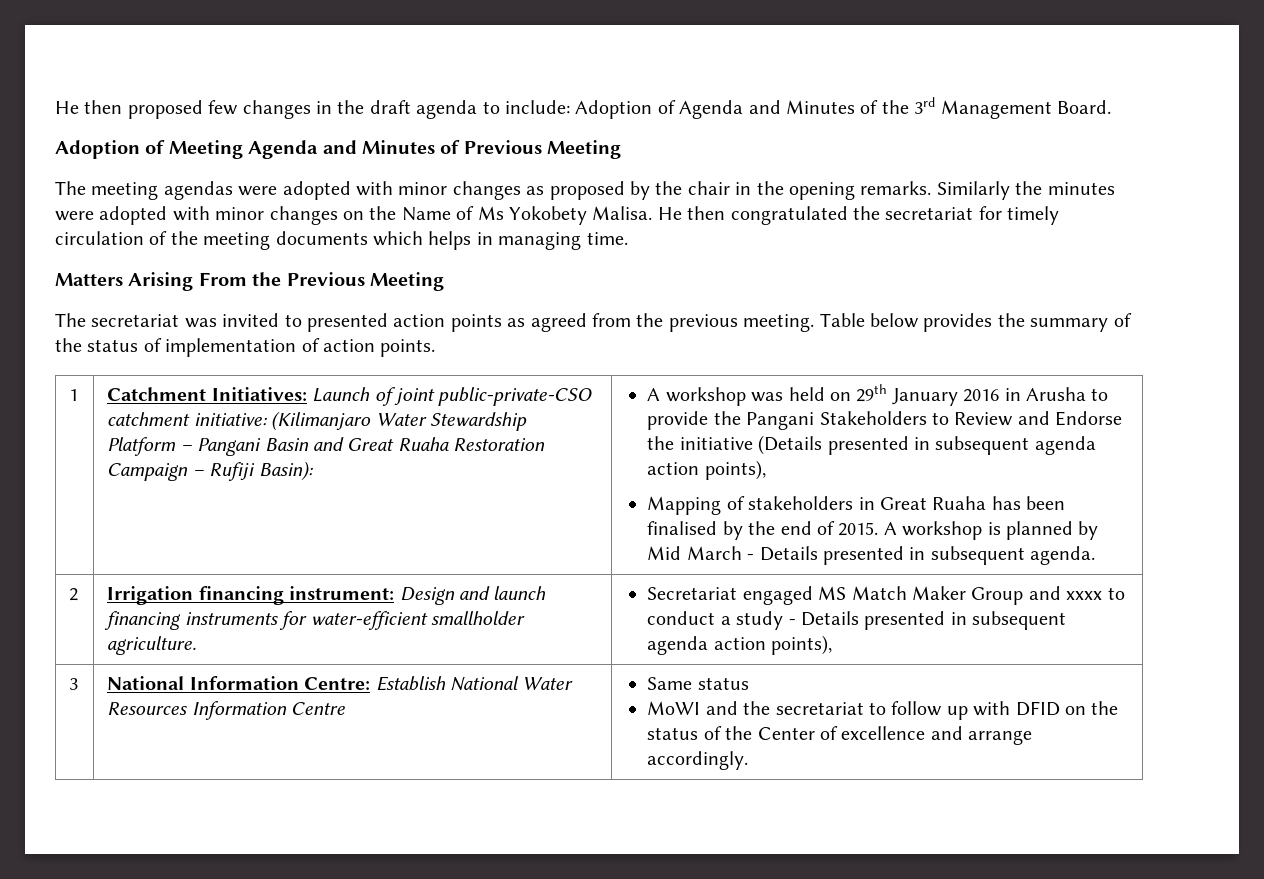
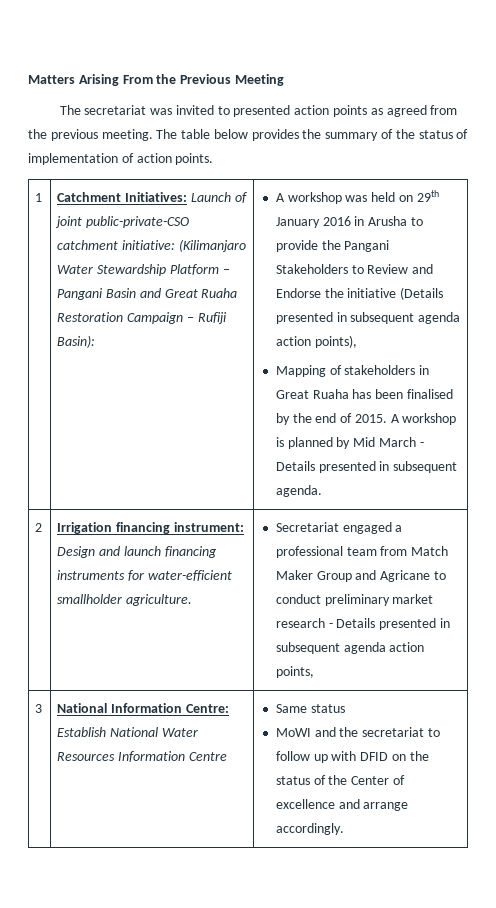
[55,97,1111,119] [55,140,622,159] [55,181,1115,200] [55,206,1060,225] [55,231,628,250] He then proposed few changes in the draft agenda to include: Adoption of Agenda and Minutes of the 3rd Management Board. // Adoption of Meeting Agenda and Minutes of Previous Meeting // The meeting agendas were adopted with minor changes as proposed by the chair in the opening remarks. Similarly the minutes were adopted with minor changes on the Name of Ms Yokobety Malisa. He then congratulated the secretariat for timely circulation of the meeting documents which helps in managing time. // -> (28, 79) none
[819,313,865,327] Table -> [156,129,211,139] The table
[818,586,847,600] MS -> [395,525,403,532] [275,546,408,558] a professional team from
[1066,591,1103,600] xxxx -> [380,570,431,582] Agricane
[720,611,784,630] a study -> [324,594,434,606] [275,618,325,628] preliminary market research
[771,635,833,655] points), -> [275,666,314,678] points,

